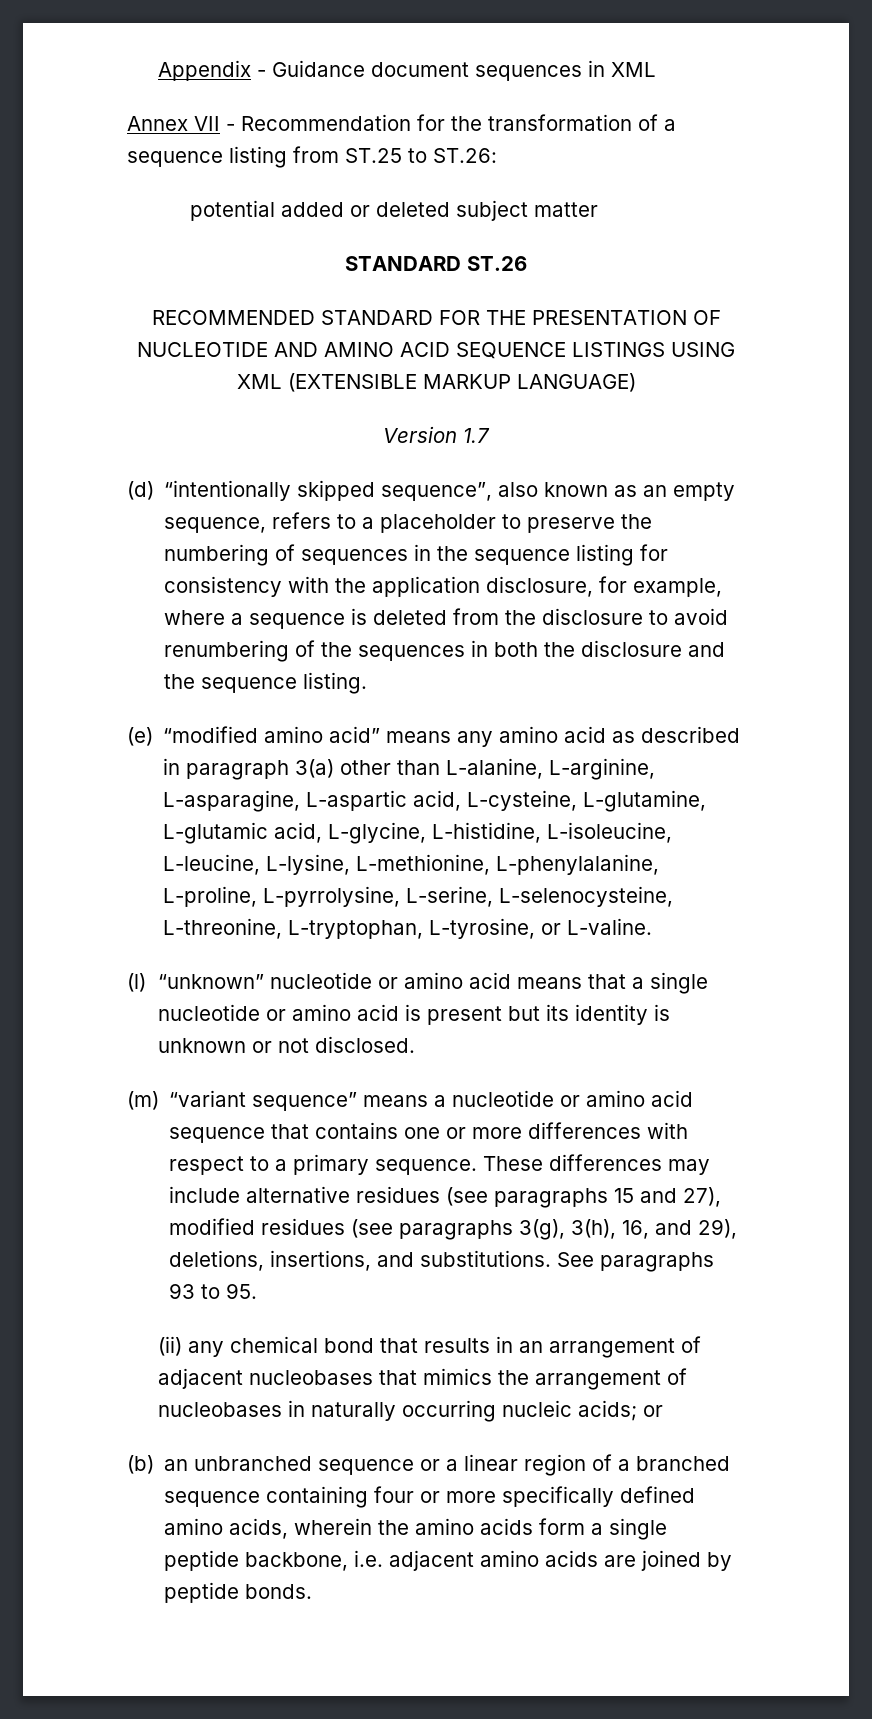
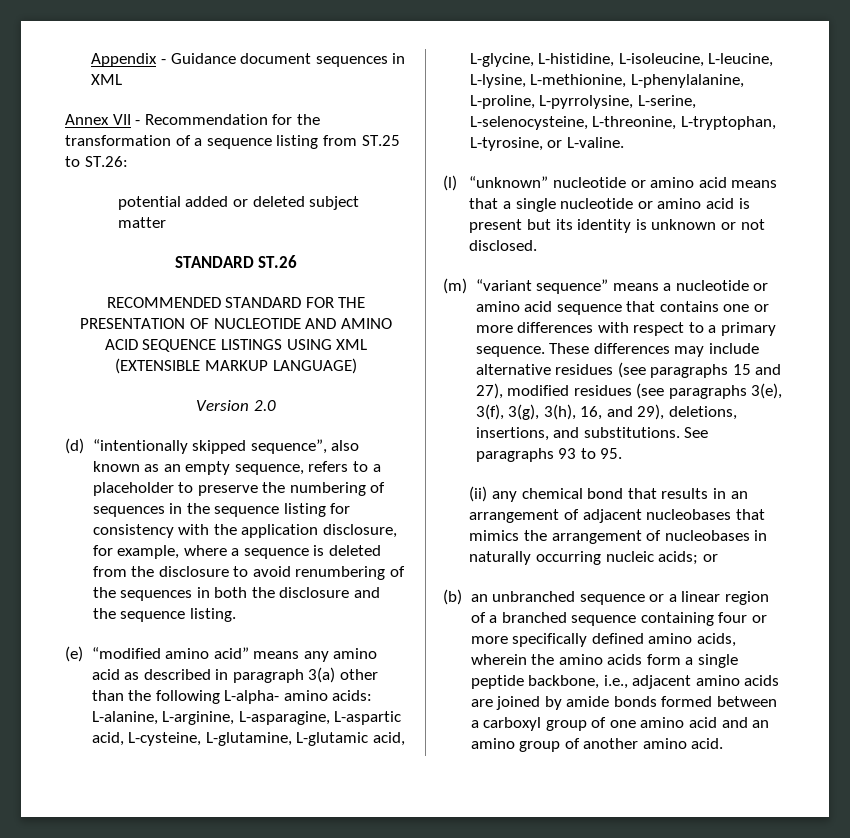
[463,428,490,443] 1.7 -> [253,400,276,411] 2.0
(441, 767) none -> [128,690,373,704] the following L-alpha- amino acids:
(514, 1230) none -> [751,383,783,399] [475,404,504,420] 3(e), 3(f),
[354,1550,384,1567] i.e. -> [603,675,628,689] i.e.,
[164,1582,313,1603] peptide bonds. -> [566,696,778,707] [470,717,770,731] [470,738,724,752] amide bonds formed between a carboxyl group of one amino acid and an amino group of another amino acid.

